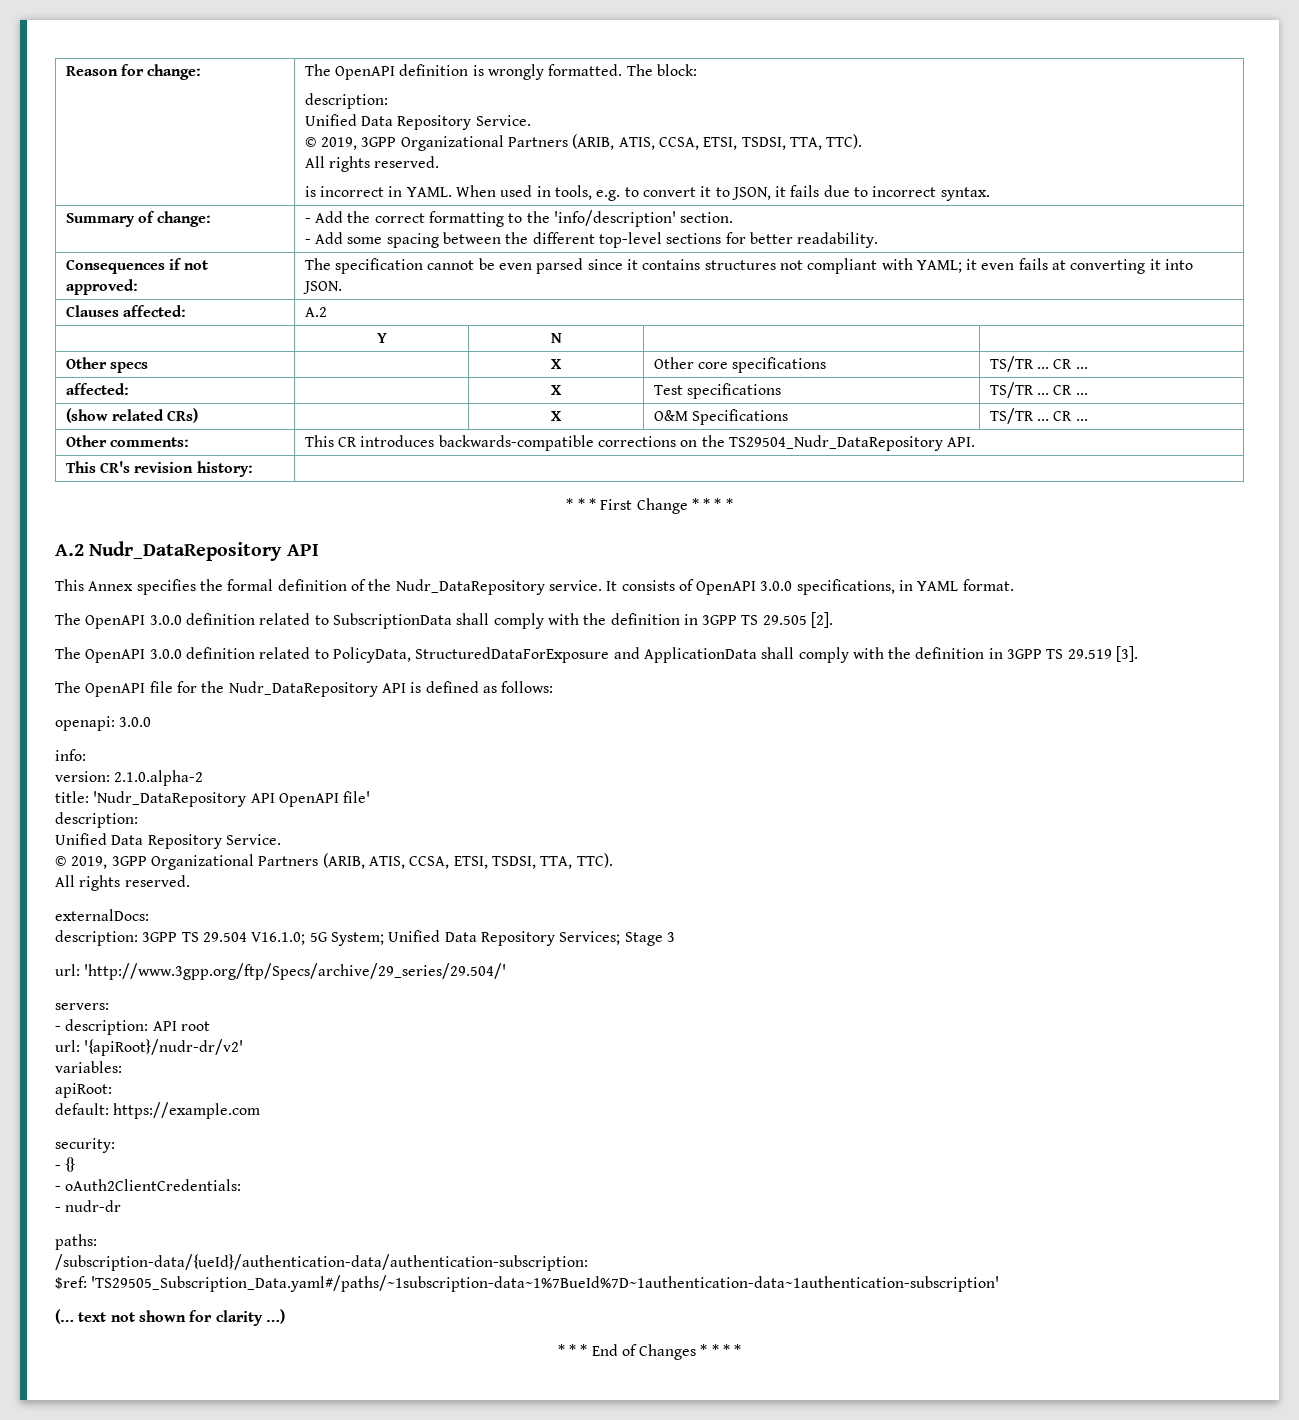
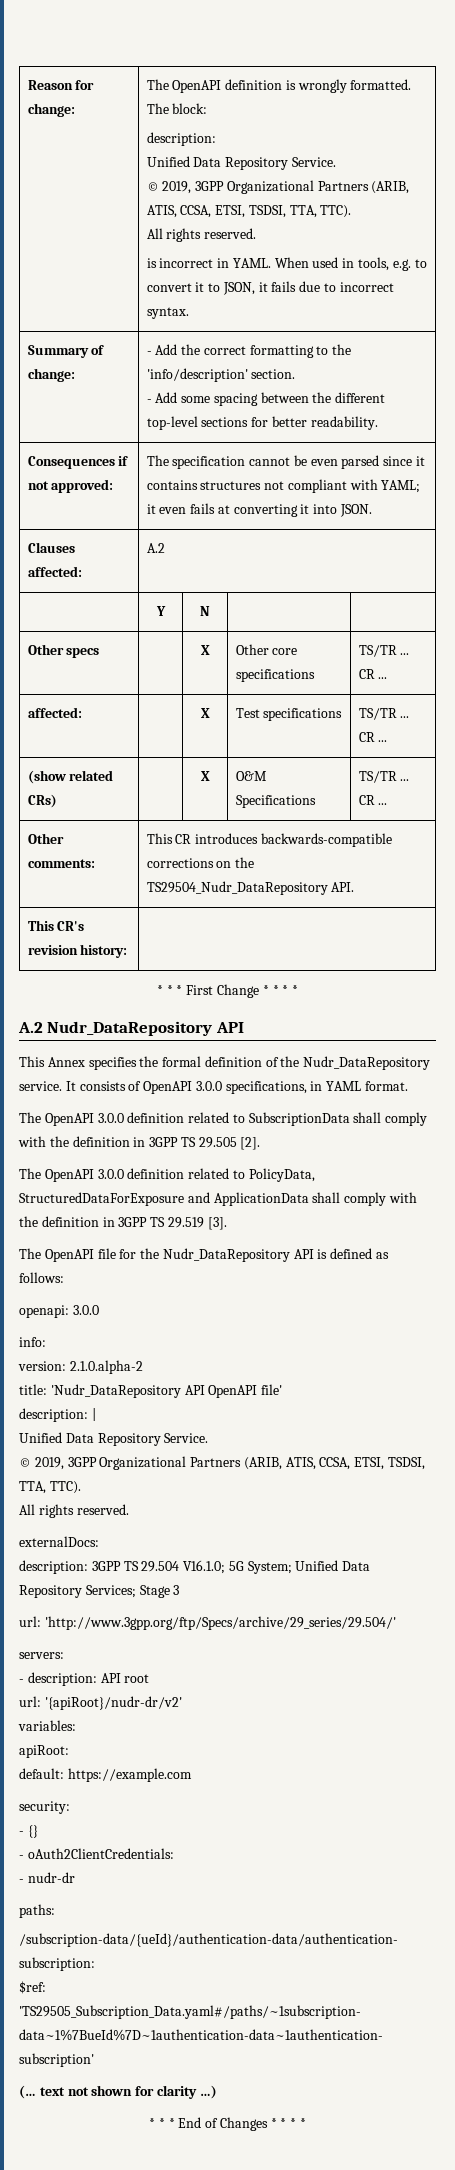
(138, 820) none -> [91,1408,96,1421] |

